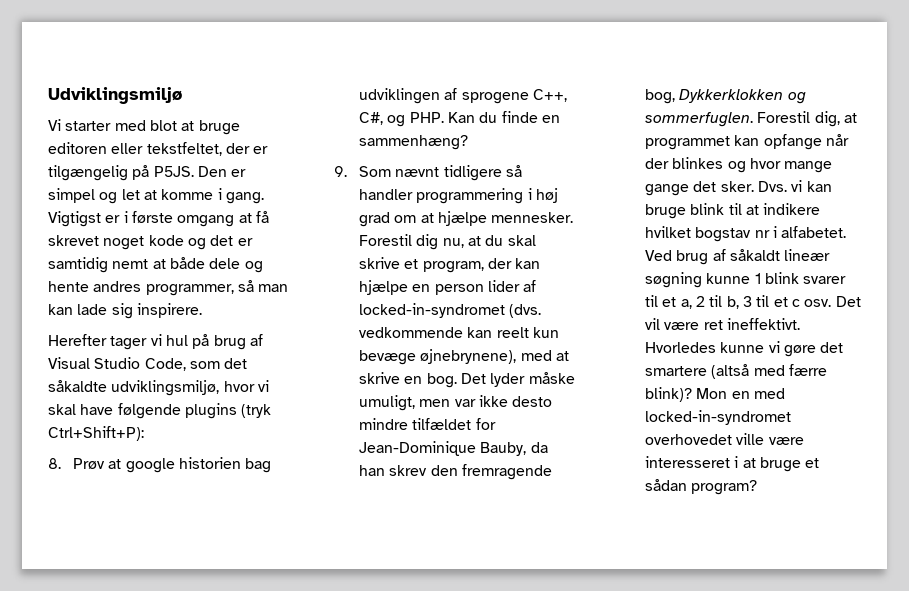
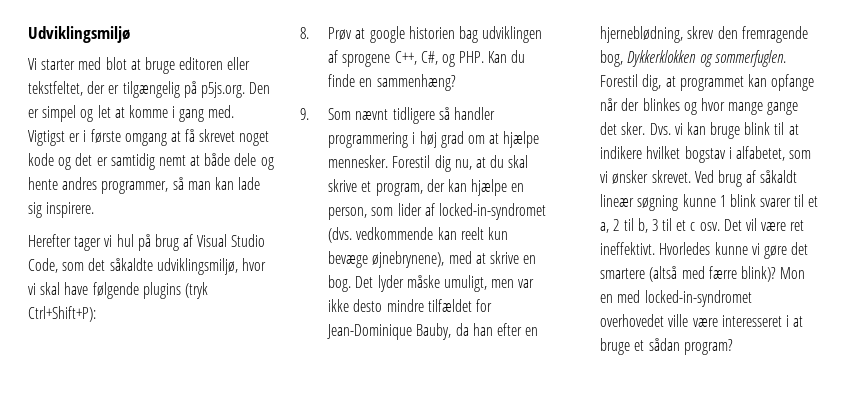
[153,166,194,177] P5JS. -> [200,82,245,98] p5js.org.
[225,192,264,204] gang. -> [179,105,235,122] gang med.
[434,284,484,295] person -> [328,207,394,220] person, som
(386, 470) none -> [496,323,539,336] [600,26,684,43] efter en hjerneblødning,
[754,226,847,238] nr i alfabetet. -> [728,146,812,161] [600,170,691,184] i alfabetet, som vi ønsker skrevet.

